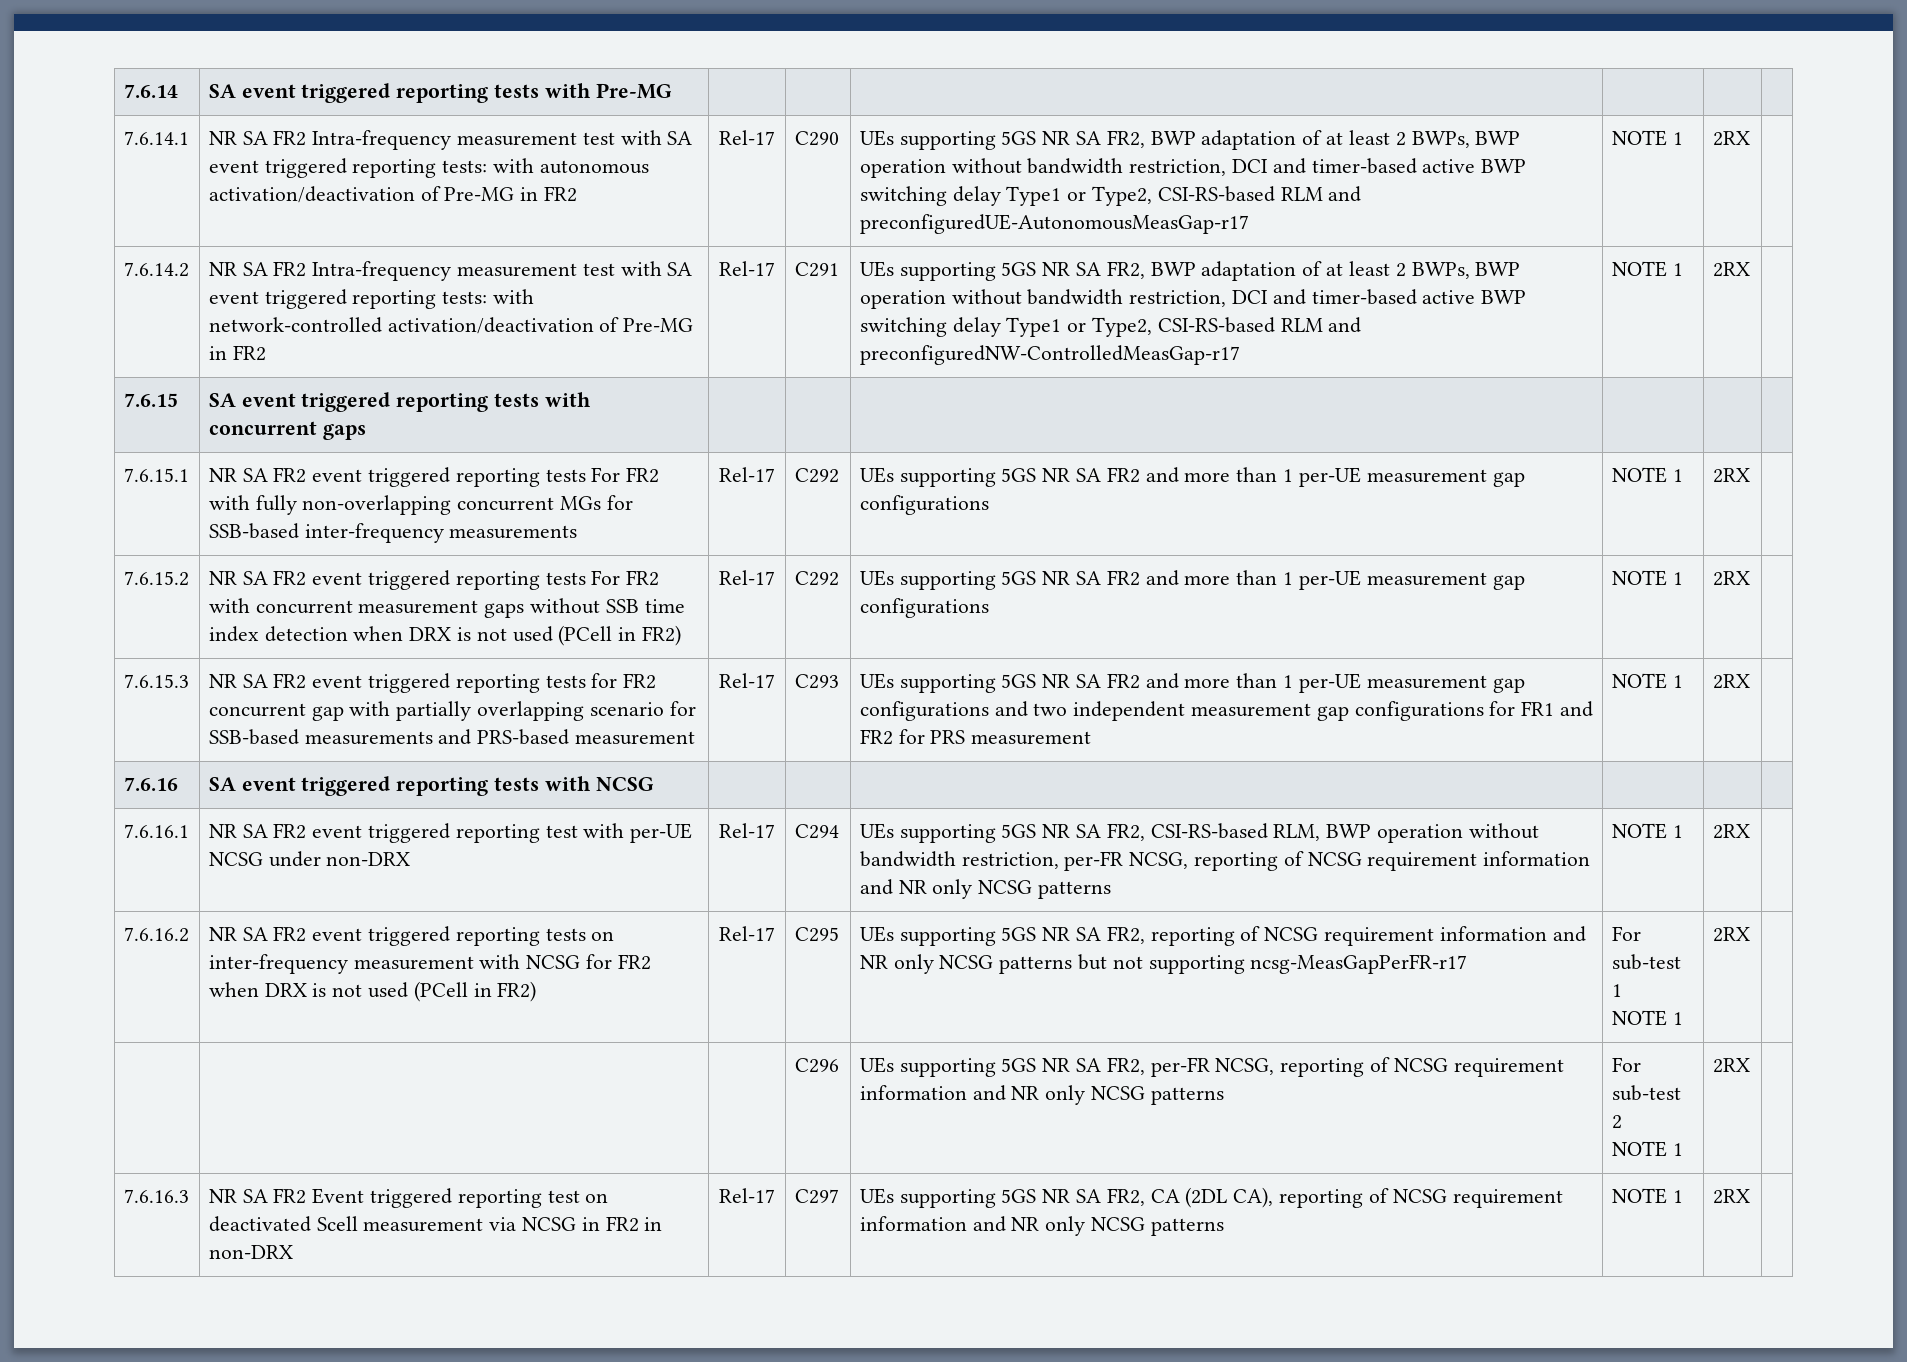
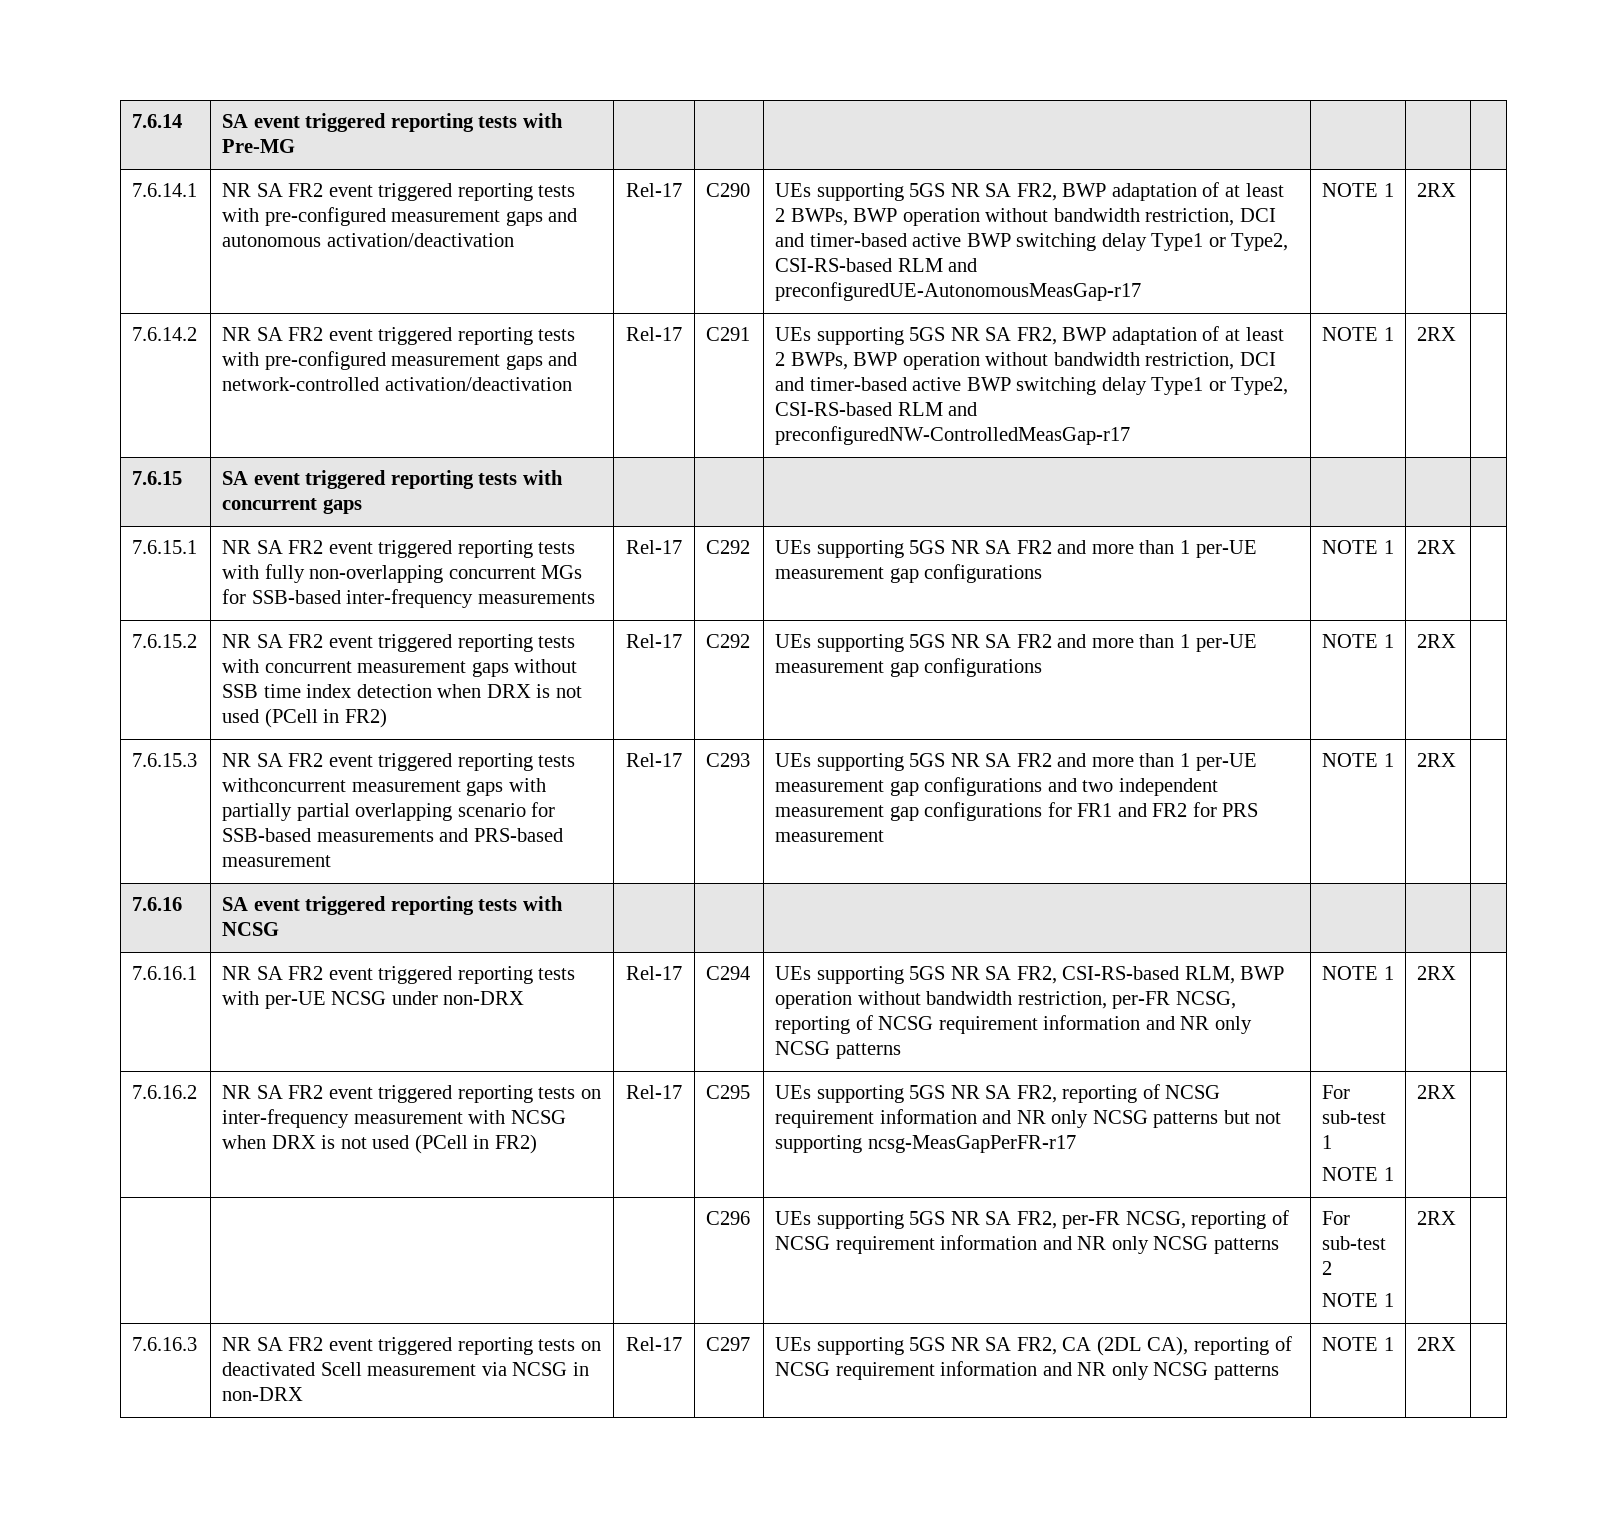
[312,130,693,150] [208,158,649,178] [208,186,578,203] Intra-frequency measurement test with SA event triggered reporting tests: with autonomous activation/deactivation of Pre-MG in FR2 -> [328,183,576,201] [222,207,578,226] [222,233,514,247] event triggered reporting tests with pre-configured measurement gaps and autonomous activation/deactivation
[312,261,693,281] [208,289,535,309] [208,317,694,334] [208,345,266,361] Intra-frequency measurement test with SA event triggered reporting tests: with network-controlled activation/deactivation of Pre-MG in FR2 -> [328,327,576,345] [222,351,578,370] [222,377,572,391] event triggered reporting tests with pre-configured measurement gaps and network-controlled activation/deactivation
[591,467,660,483] For FR2 -> (576, 548) none
[591,570,660,586] For FR2 -> (576, 642) none
[591,673,657,689] [208,703,344,721] for FR2 concurrent gap -> [222,778,504,796] withconcurrent measurement gaps
(472, 711) none -> [296,803,350,821] partial
[545,825,578,838] test -> [538,968,576,980] tests
[586,954,651,970] for FR2 -> (566, 1117) none
[312,1188,580,1208] Event triggered reporting test -> [328,1337,576,1355] event triggered reporting tests
[605,1216,663,1232] FR2 in -> (589, 1369) none

